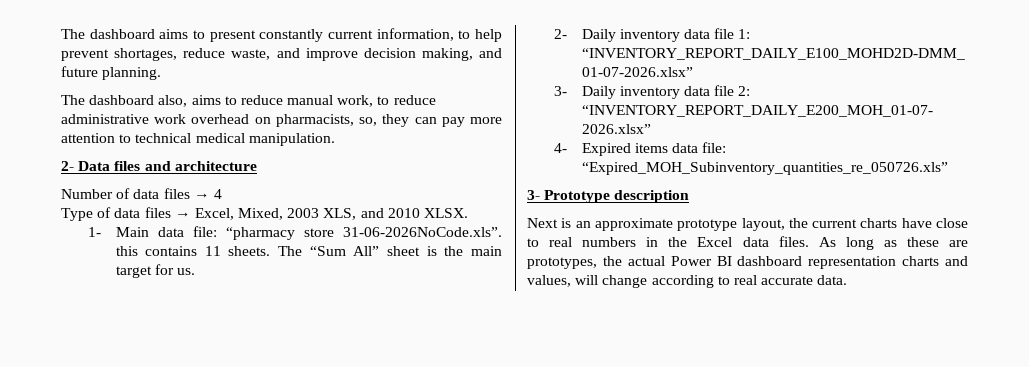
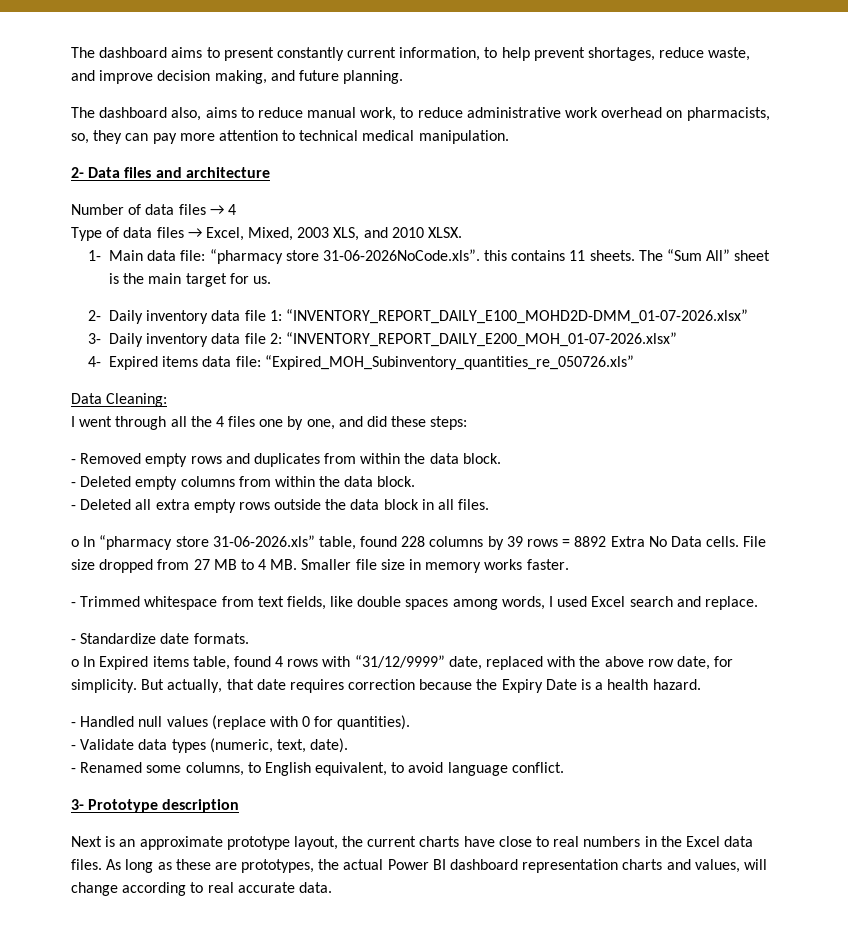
(948, 168) none -> [71,393,168,407] [71,416,468,430] [71,453,501,467] [71,476,416,490] [71,499,490,513] [71,535,767,550] [71,559,569,573] [71,596,758,610] [71,633,249,644] [71,655,734,670] [71,679,701,693] [71,715,411,730] [71,738,349,753] [71,762,564,776] // Data Cleaning: // I went through all the 4 files one by one, and did these steps: // - Removed empty rows and duplicates from within the data block. // - Deleted empty columns from within the data block. // - Deleted all extra empty rows outside the data block in all files. // o In “pharmacy store 31-06-2026.xls” table, found 228 columns by 39 rows = 8892 Extra No Data cells. File size dropped from 27 MB to 4 MB. Smaller file size in memory works faster. // - Trimmed whitespace from text fields, like double spaces among words, I used Excel search and replace. // - Standardize date formats. // o In Expired items table, found 4 rows with “31/12/9999” date, replaced with the above row date, for simplicity. But actually, that date requires correction because the Expiry Date is a health hazard. // - Handled null values (replace with 0 for quantities). // - Validate data types (numeric, text, date). // - Renamed some columns, to English equivalent, to avoid language conflict.

